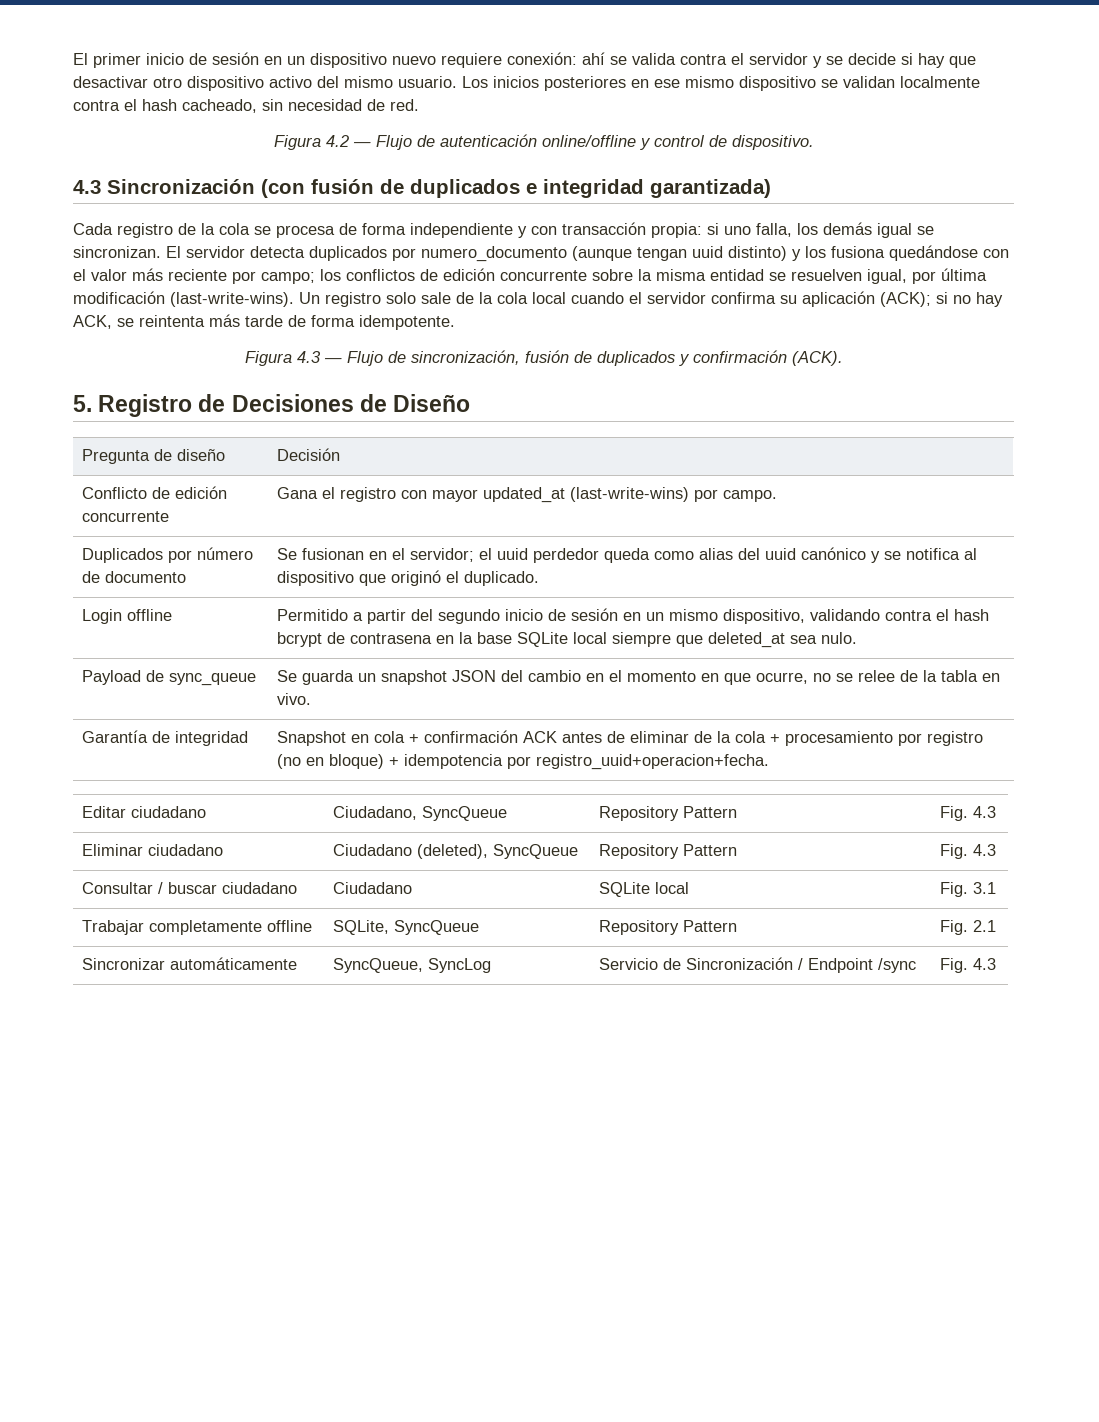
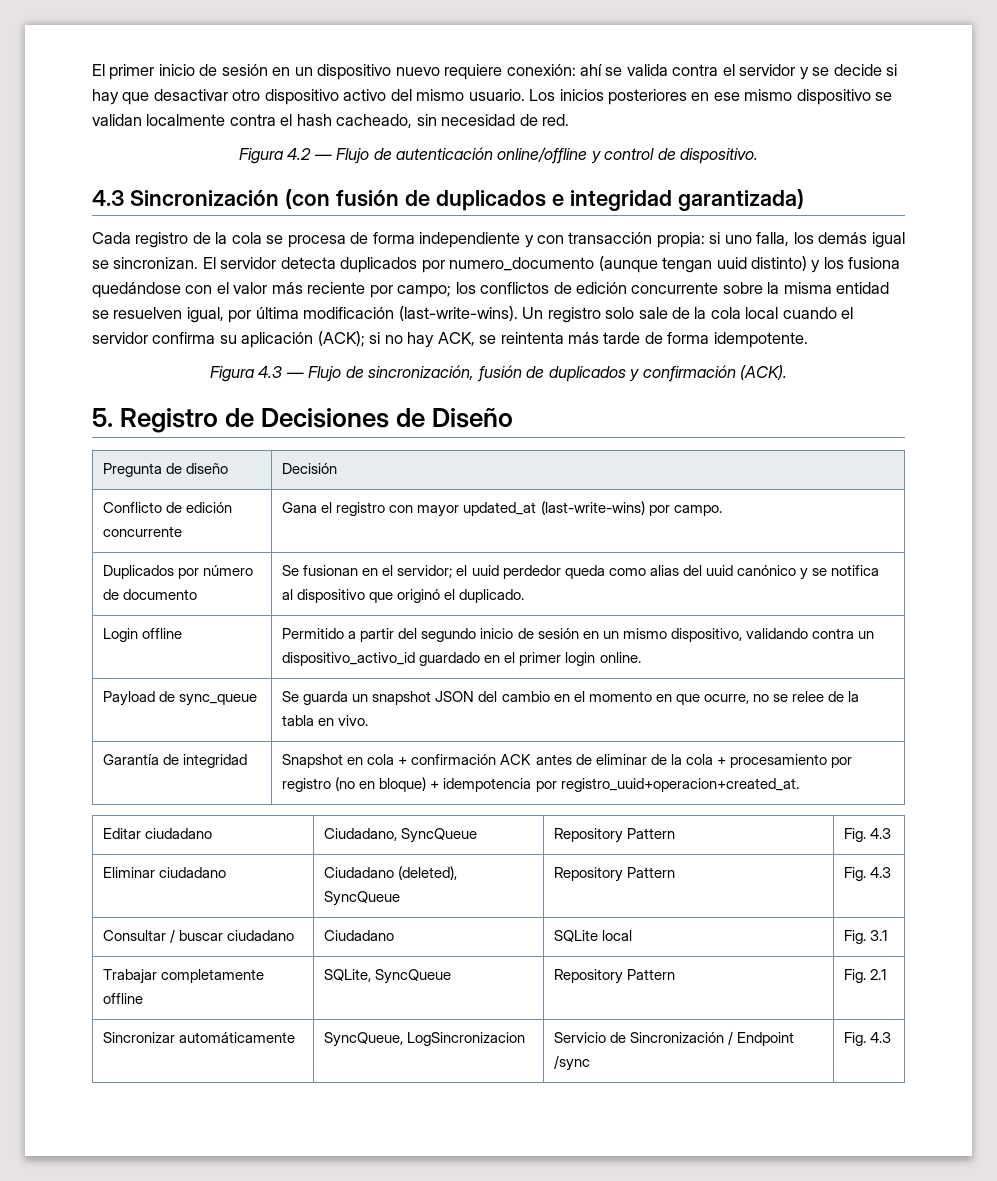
[936,609,990,621] [277,632,858,648] el hash bcrypt de contrasena en la base SQLite local siempre que deleted_at sea nulo. -> [857,631,874,639] [282,652,641,666] un dispositivo_activo_id guardado en el primer login online.
[536,754,770,770] registro_uuid+operacion+fecha. -> [560,778,799,792] registro_uuid+operacion+created_at.
[428,958,492,973] SyncLog -> [407,1032,526,1046] LogSincronizacion

